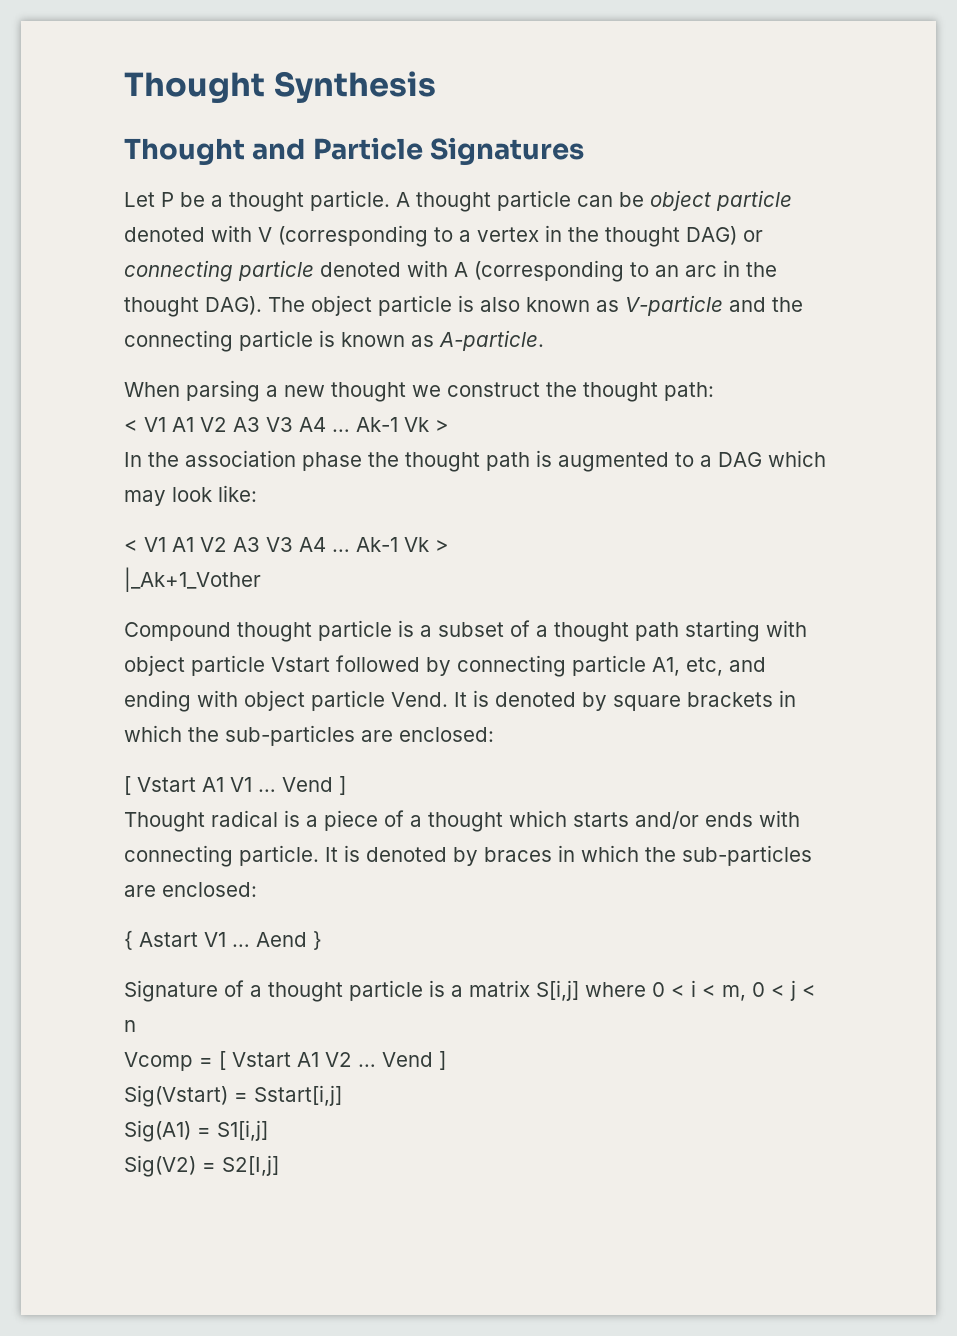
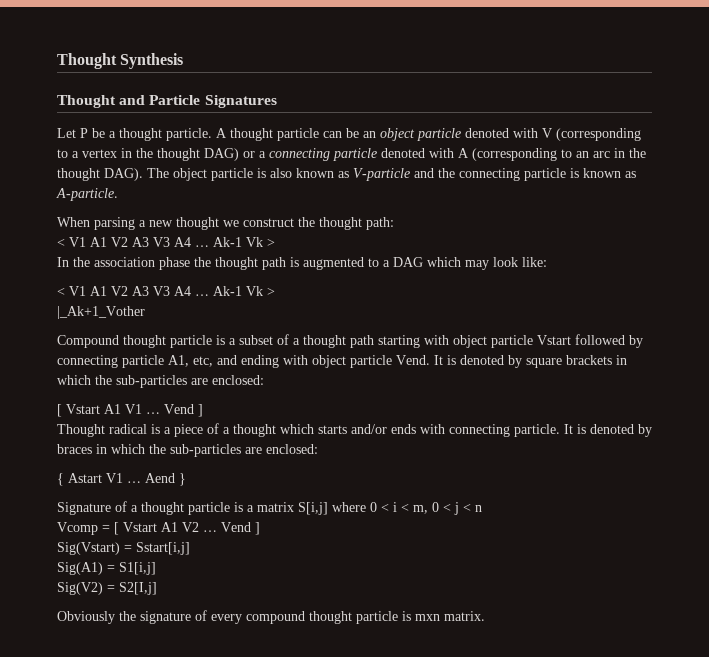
(644, 199) none -> [363,131,376,138] an
(763, 236) none -> [259,151,266,158] a
(279, 1165) none -> [57,610,485,624] // Obviously the signature of every compound thought particle is mxn matrix.

